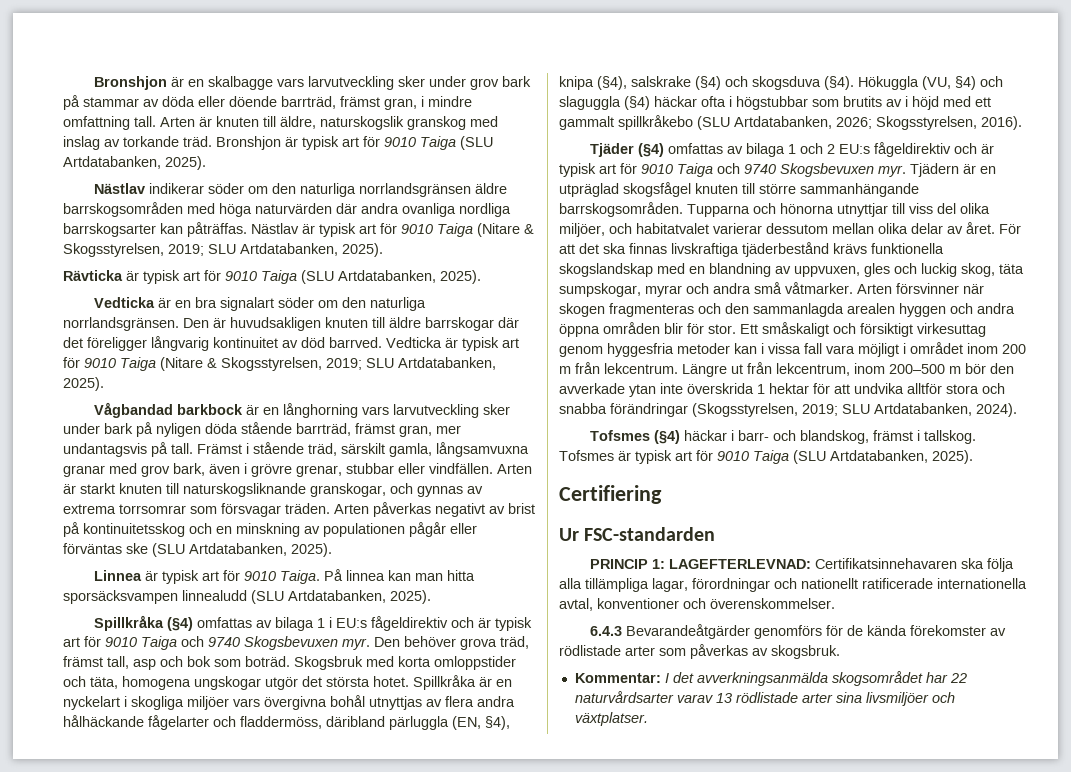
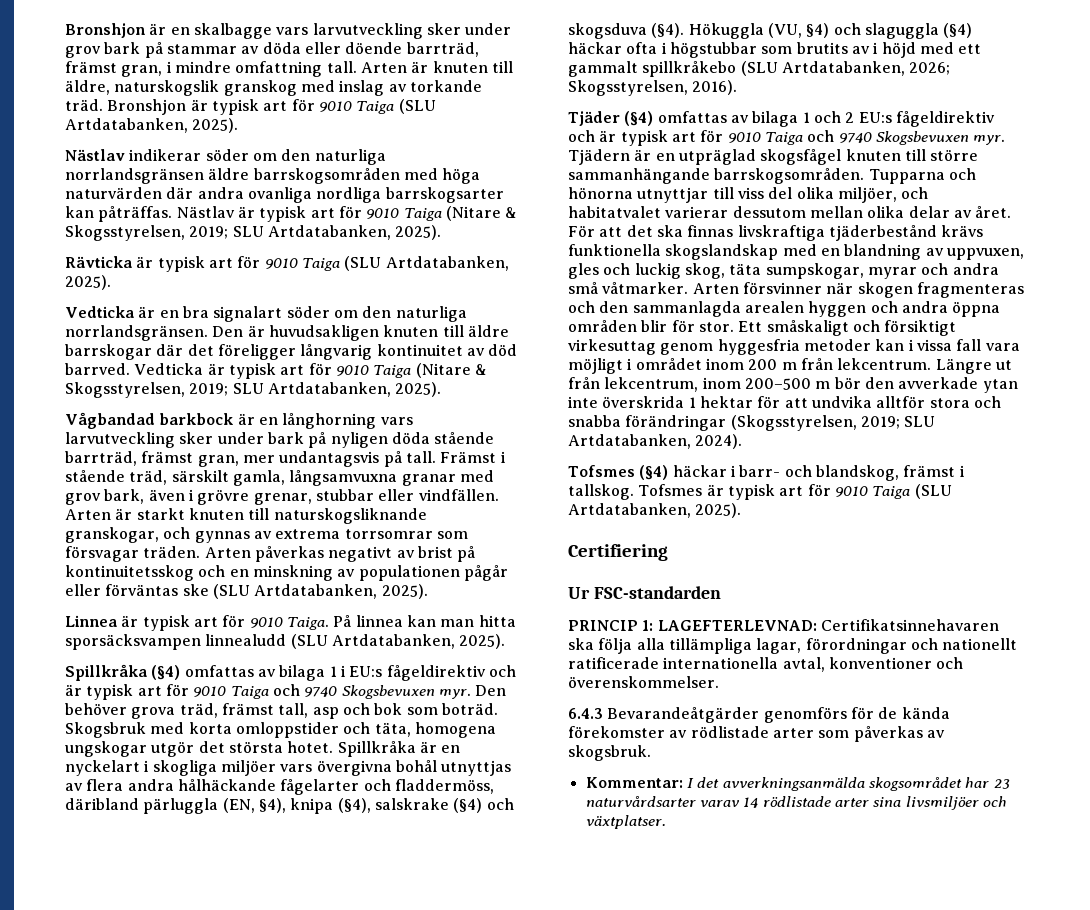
[949,673,967,683] 22 -> [993,779,1010,789] 23
[715,693,732,703] 13 -> [743,797,759,808] 14

